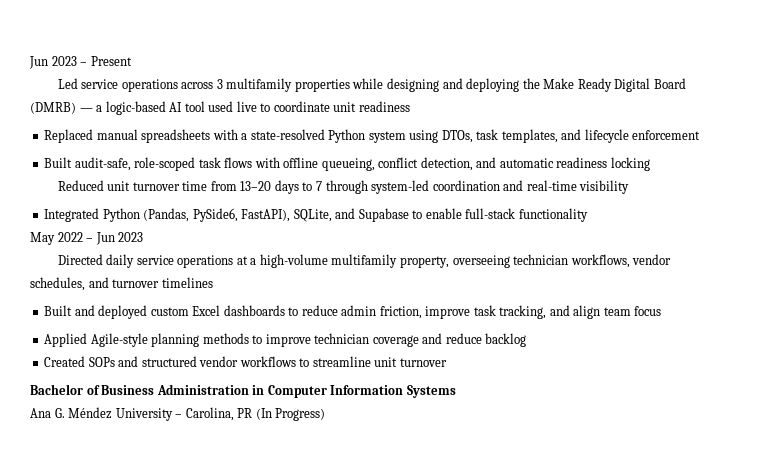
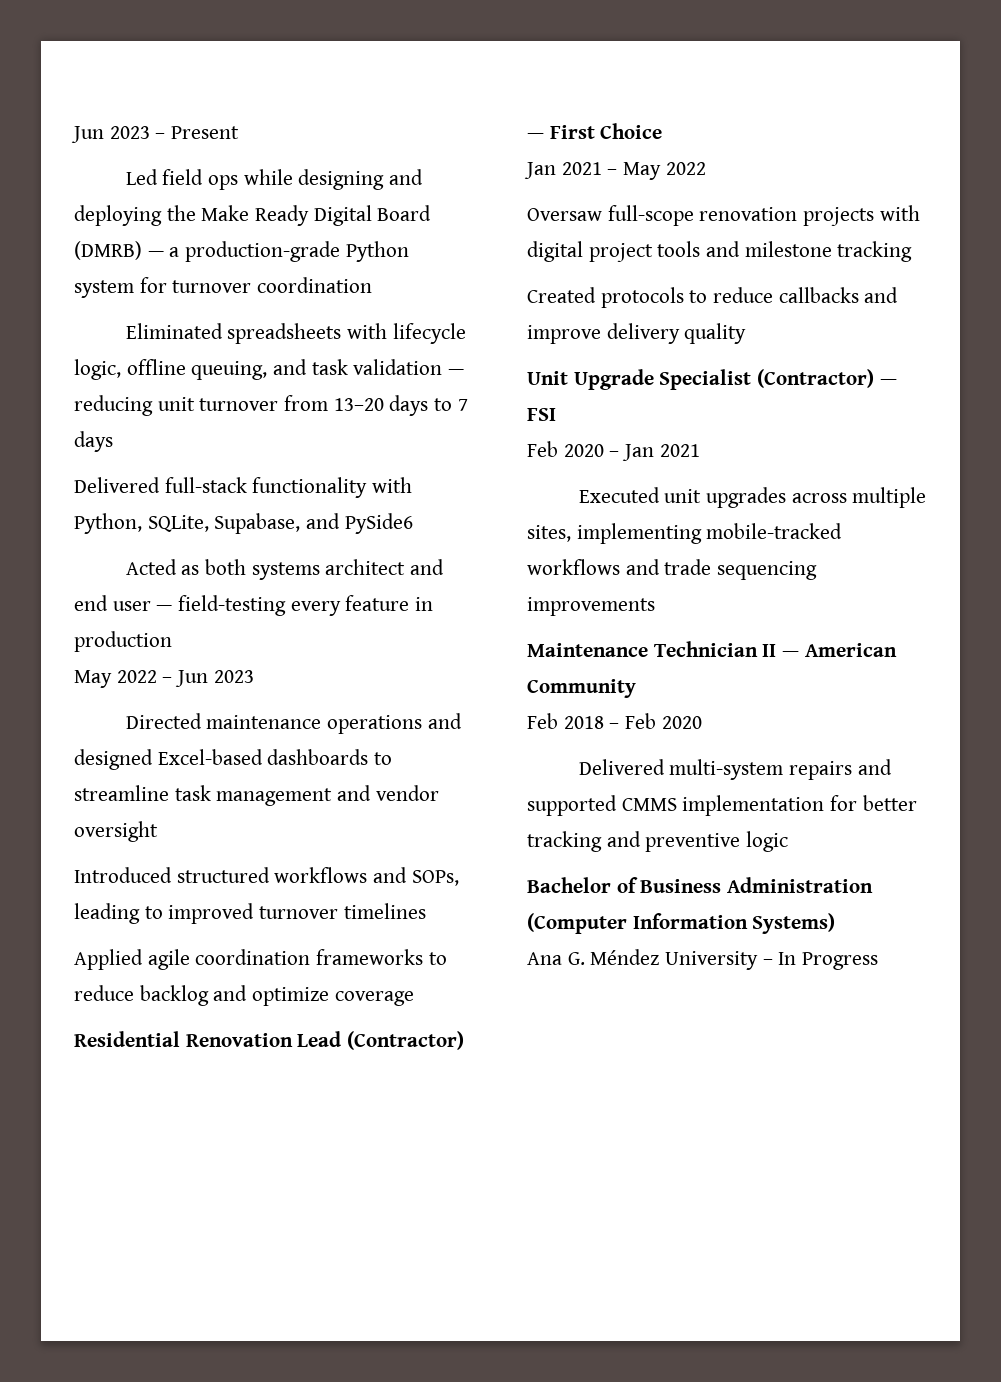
[81,78,350,92] service operations across 3 multifamily properties -> [162,169,239,190] field ops
[105,101,410,115] [44,129,701,143] [44,157,650,171] [57,180,208,191] logic-based AI tool used live to coordinate unit readiness // Replaced manual spreadsheets with a state-resolved Python system using DTOs, task templates, and lifecycle enforcement // Built audit-safe, role-scoped task flows with offline queueing, conflict detection, and automatic readiness locking // Reduced unit turnover time -> [185,241,409,262] [74,277,373,298] [125,323,466,344] [74,359,465,380] [74,395,279,416] production-grade Python system for turnover coordination // Eliminated spreadsheets with lifecycle logic, offline queuing, and task validation — reducing unit turnover
[325,180,630,194] [44,208,588,222] through system-led coordination and real-time visibility // Integrated Python (Pandas, PySide6, FastAPI), SQLite, and Supabase to enable full-stack functionality -> [74,431,113,452] [74,477,413,498] [74,513,413,534] [125,559,445,580] [74,595,434,616] [74,631,172,652] days // Delivered full-stack functionality with Python, SQLite, Supabase, and PySide6 // Acted as both systems architect and end user — field-testing every feature in production
[106,254,672,268] [30,277,213,291] [44,305,662,319] [44,333,527,347] [44,356,447,367] daily service operations at a high-volume multifamily property, overseeing technician workflows, vendor schedules, and turnover timelines // Built and deployed custom Excel dashboards to reduce admin friction, improve task tracking, and align team focus // Applied Agile-style planning methods to improve technician coverage and reduce backlog // Created SOPs and structured vendor workflows to streamline unit turnover -> [206,713,462,734] [74,749,393,770] [74,785,439,806] [74,821,158,842] [74,867,459,886] [74,903,426,924] [74,949,447,970] [74,985,414,1006] [74,1031,465,1050] [527,123,663,139] [524,162,706,180] [527,205,920,226] [527,241,913,262] [527,287,899,308] [527,323,747,344] [527,369,897,390] [527,408,556,421] [527,441,700,461] [578,487,927,508] [527,523,843,544] [527,559,818,580] [527,597,655,616] [527,641,897,657] [527,679,636,698] [527,713,702,729] [578,759,892,780] [527,795,917,816] [527,831,789,852] maintenance operations and designed Excel-based dashboards to streamline task management and vendor oversight // Introduced structured workflows and SOPs, leading to improved turnover timelines // Applied agile coordination frameworks to reduce backlog and optimize coverage // Residential Renovation Lead (Contractor) — First Choice // Jan 2021 – May 2022 // Oversaw full-scope renovation projects with digital project tools and milestone tracking // Created protocols to reduce callbacks and improve delivery quality // Unit Upgrade Specialist (Contractor) — FSI // Feb 2020 – Jan 2021 // Executed unit upgrades across multiple sites, implementing mobile-tracked workflows and trade sequencing improvements // Maintenance Technician II — American Community // Feb 2018 – Feb 2020 // Delivered multi-system repairs and supported CMMS implementation for better tracking and preventive logic
[252,385,456,398] in Computer Information Systems -> [527,913,836,934] (Computer Information Systems)
[185,407,326,421] Carolina, PR (In Progress) -> [778,952,879,970] In Progress

